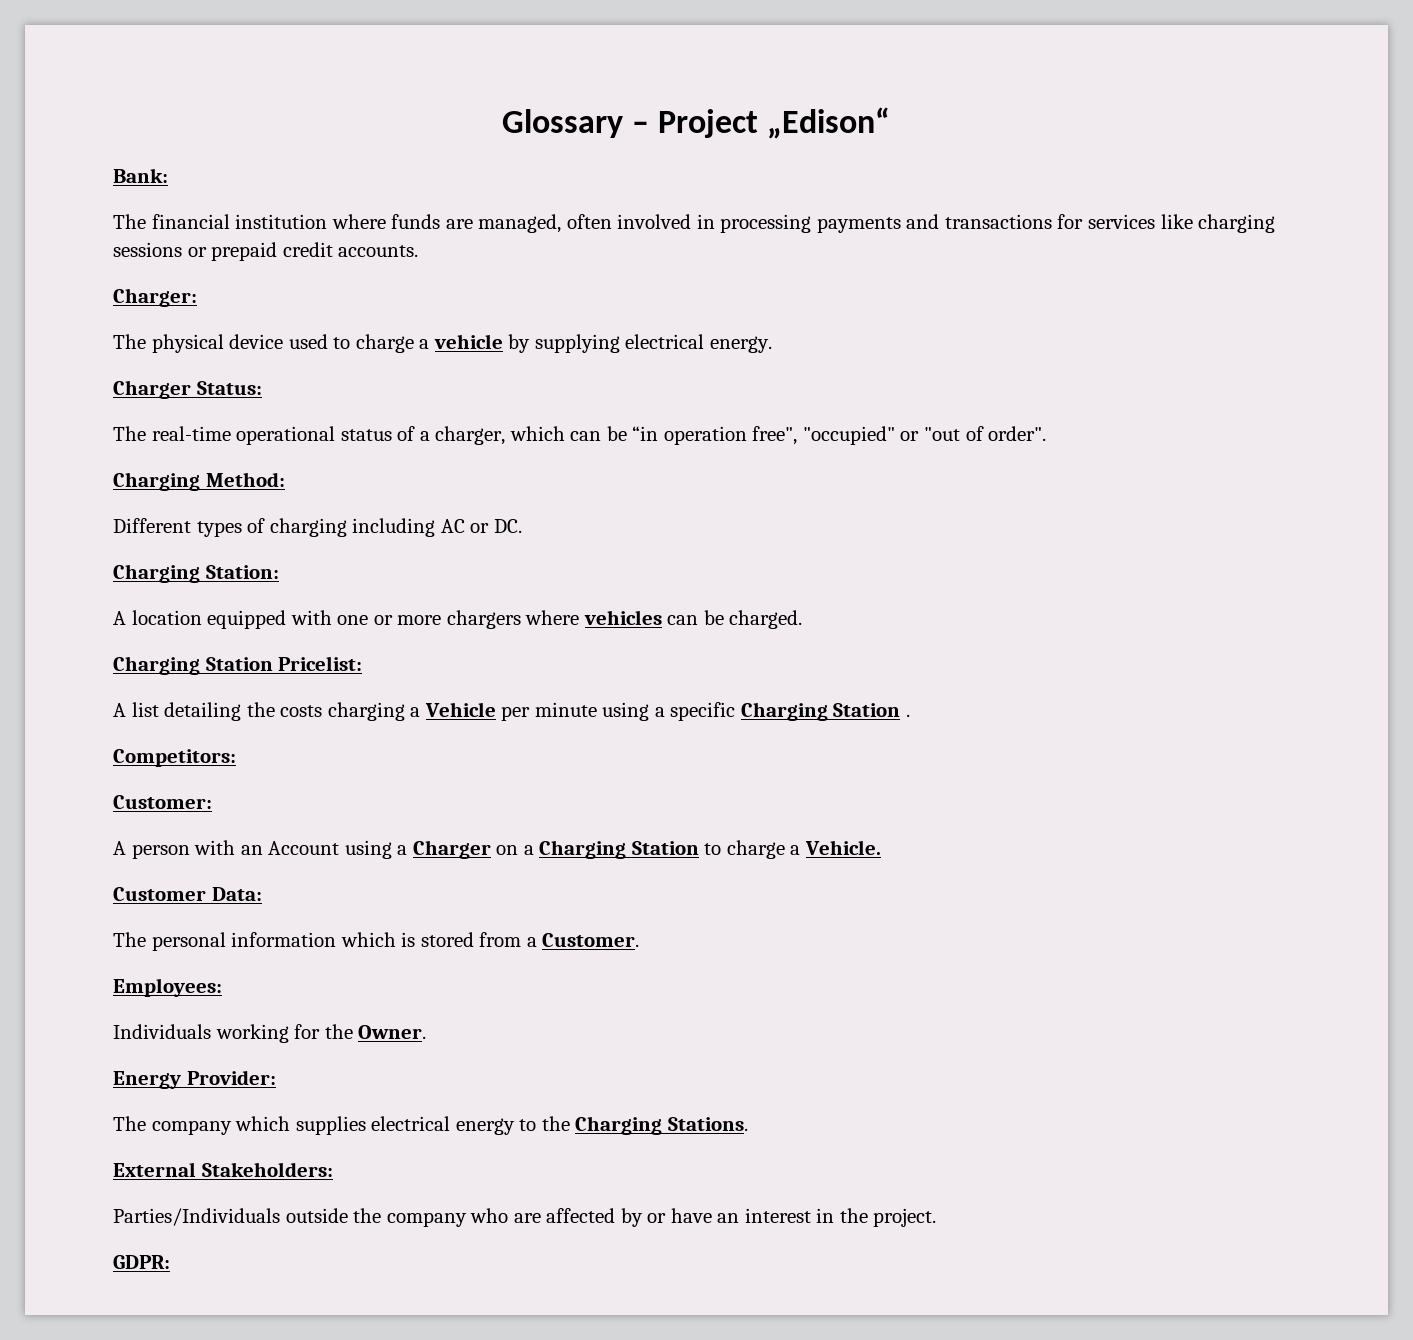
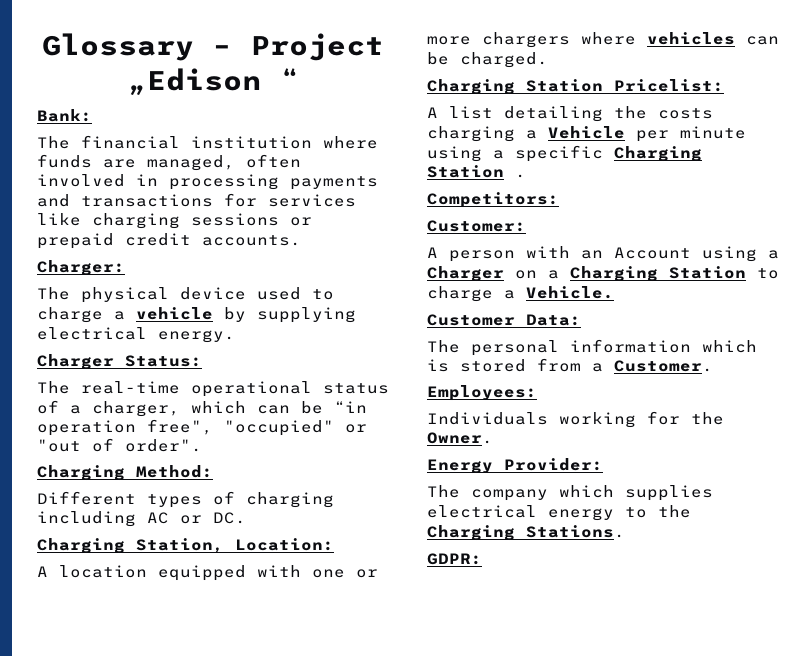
[767,107,891,139] „Edison“ -> [127,68,299,96] „Edison “
[205,565,279,579] Station: -> [136,538,334,553] Station, Location:
[113,1162,333,1177] [113,1208,937,1227] // External Stakeholders: // Parties/Individuals outside the company who are affected by or have an interest in the project. -> (625, 531) none

